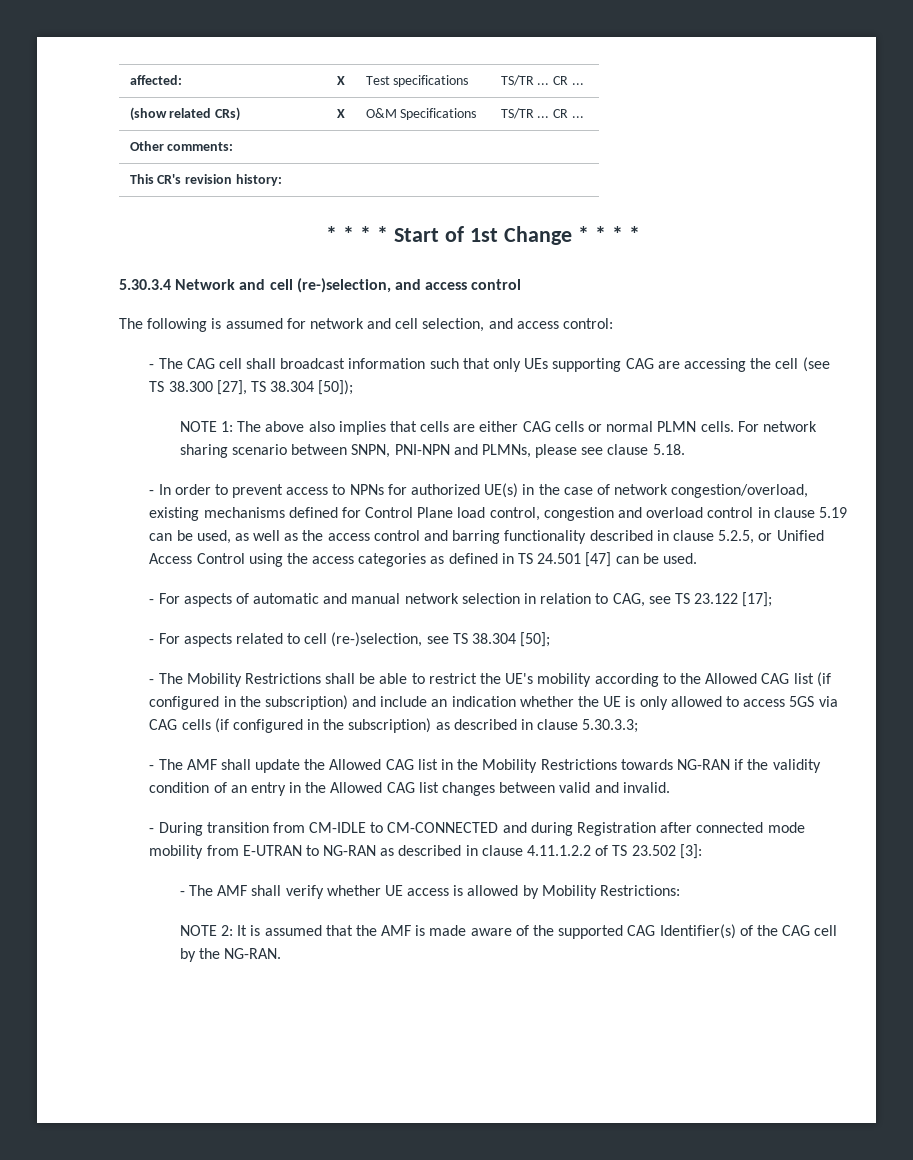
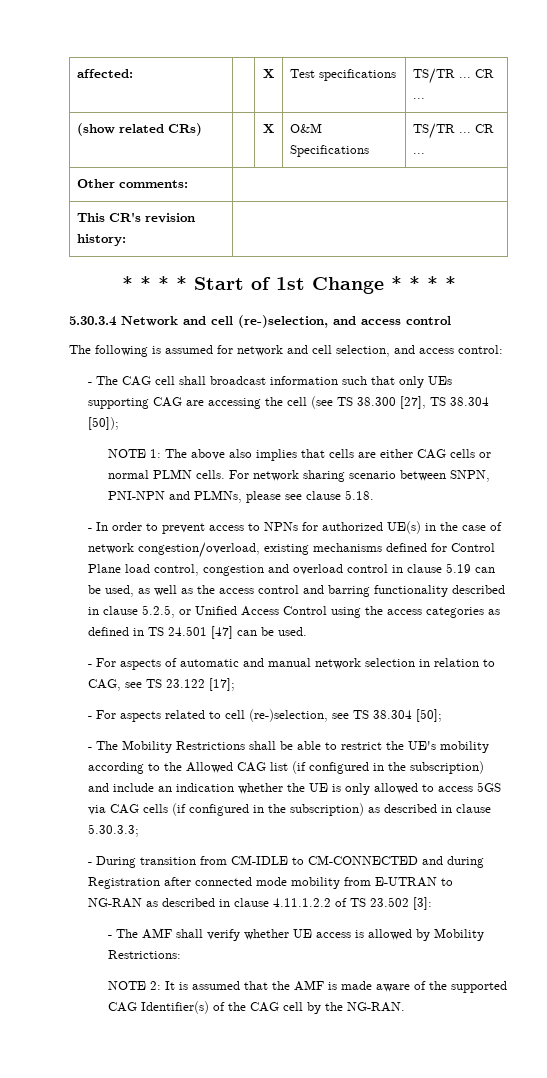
[149,759,821,773] [149,782,670,796] // - The AMF shall update the Allowed CAG list in the Mobility Restrictions towards NG-RAN if the validity condition of an entry in the Allowed CAG list changes between valid and invalid. -> (140, 830) none

